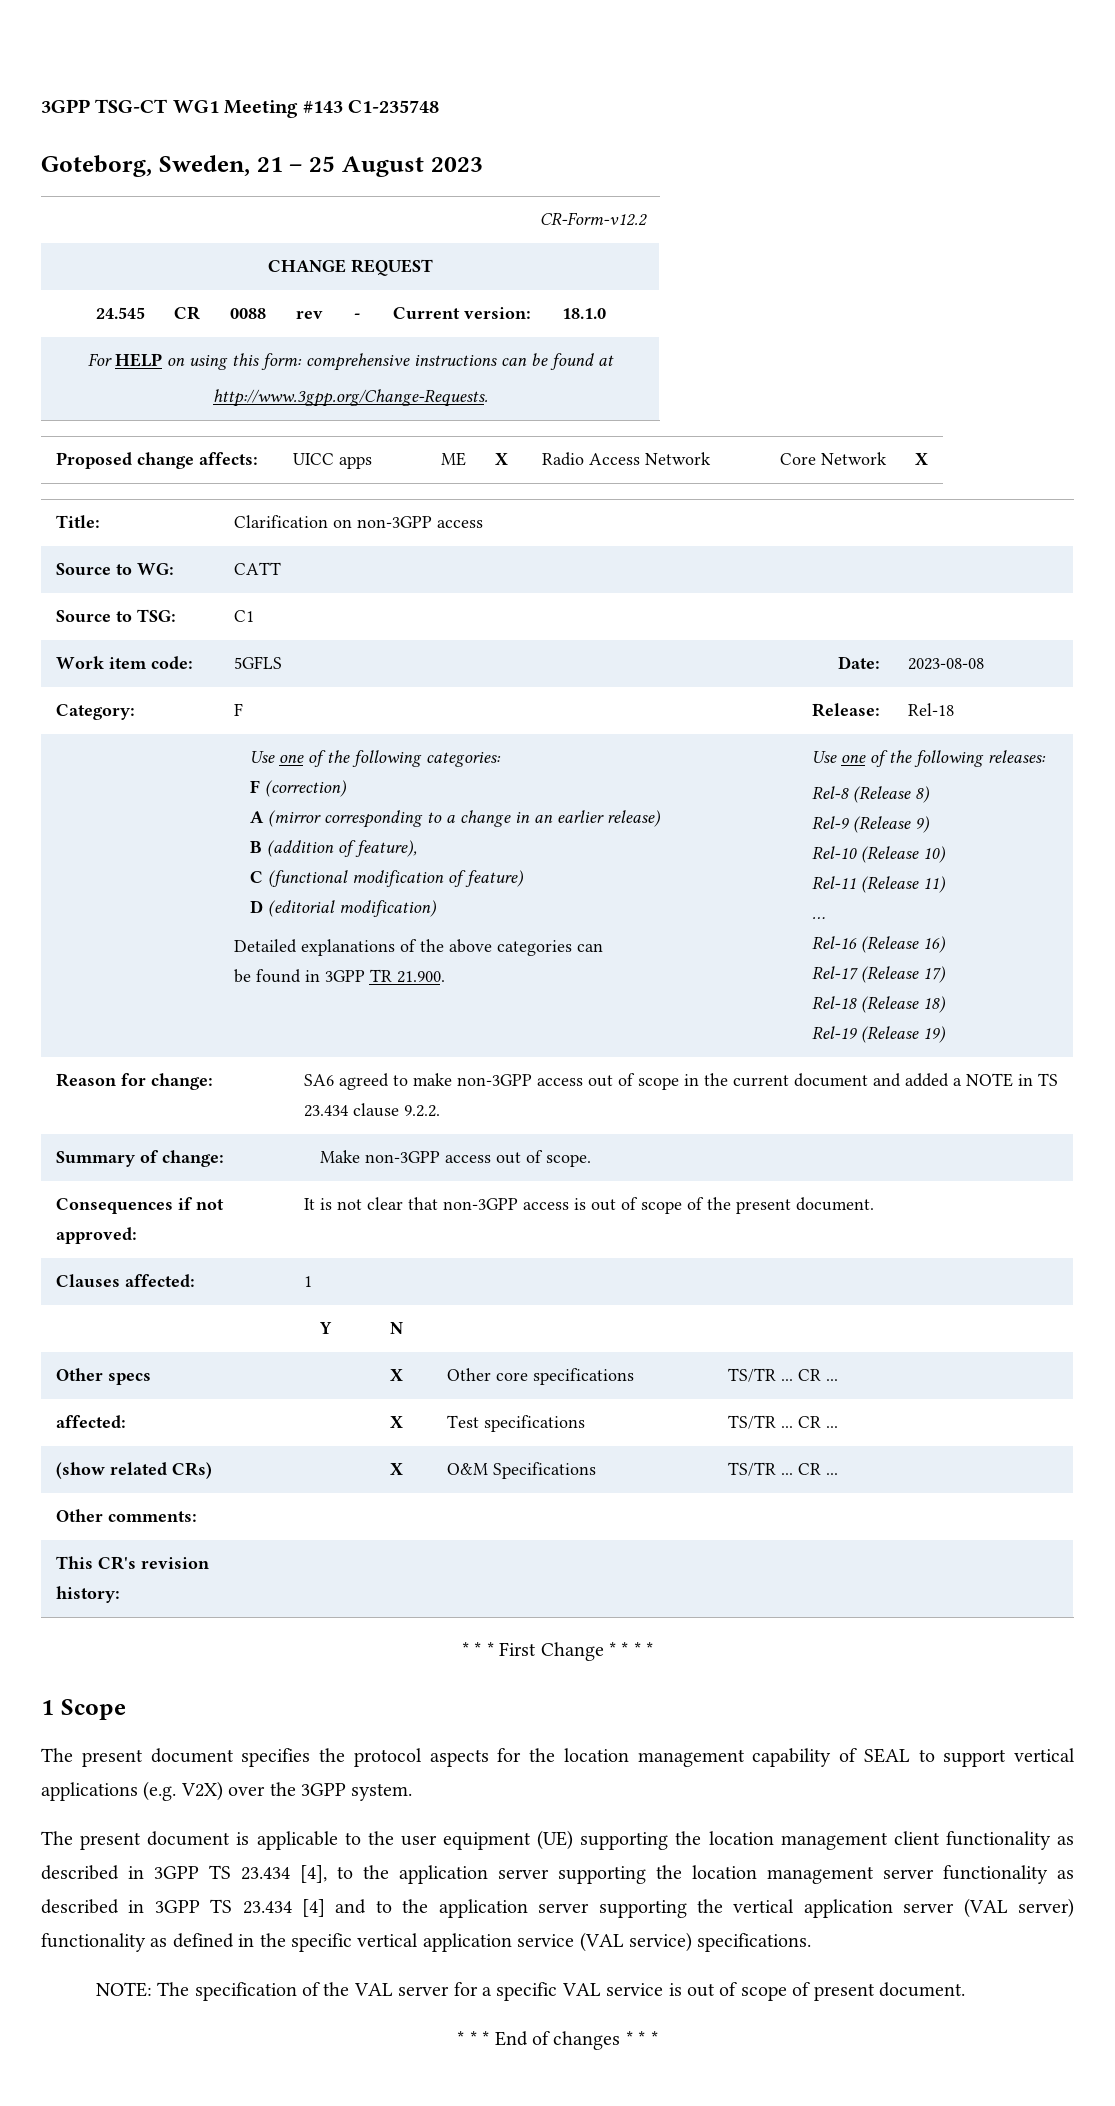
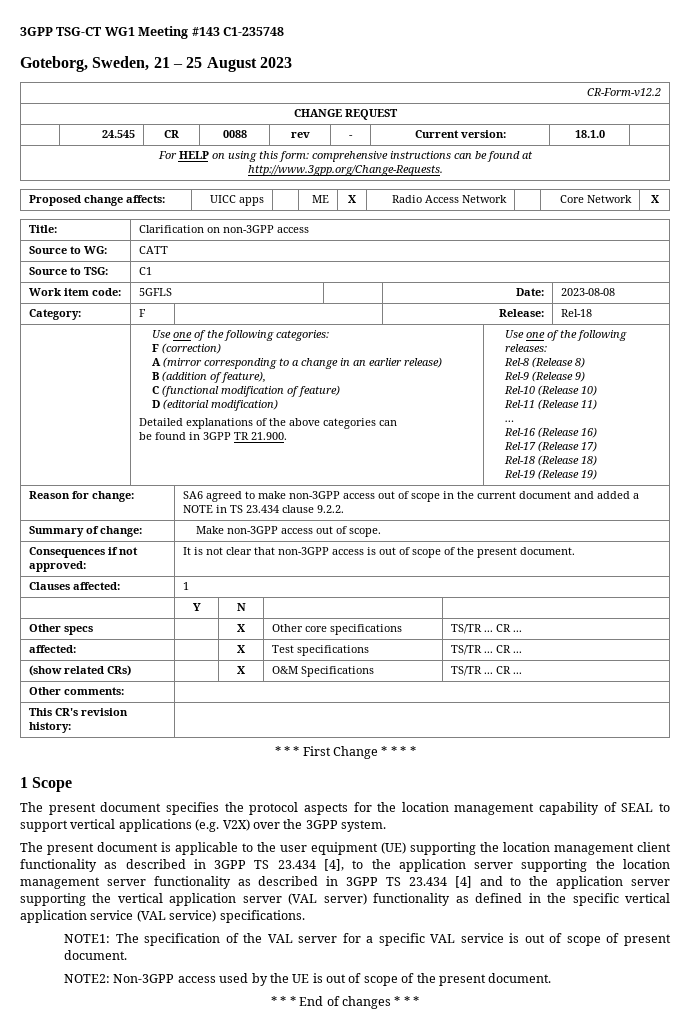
[95,1982,152,1997] NOTE: -> [64,934,111,943] NOTE1:
(966, 1989) none -> [64,973,552,986] // NOTE2: Non-3GPP access used by the UE is out of scope of the present document.

